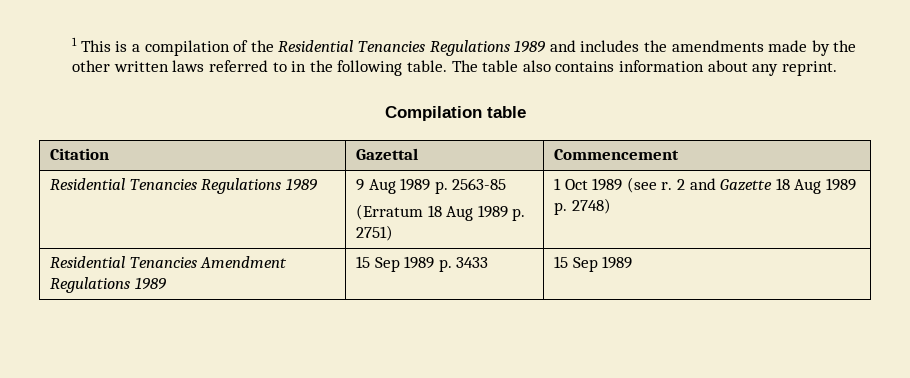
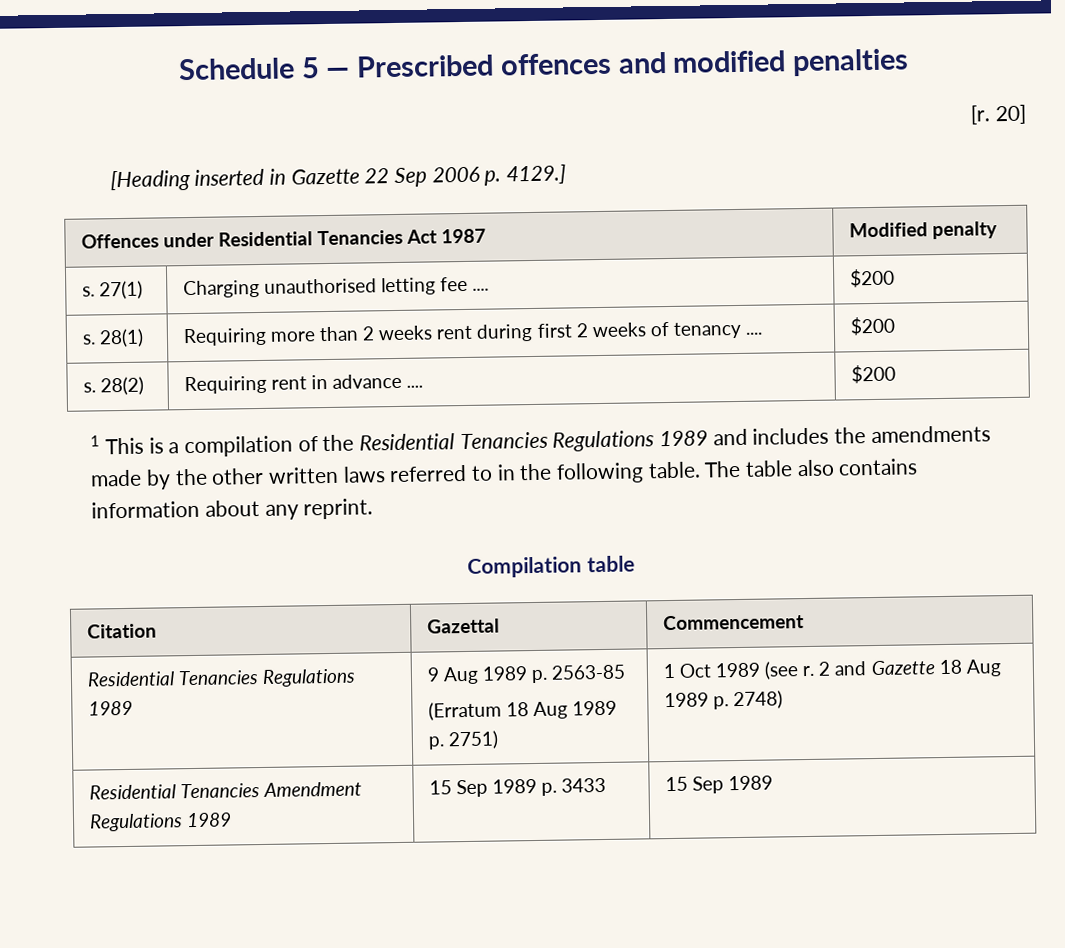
(72, 41) none -> [178,48,909,81] [970,104,1026,125] [109,164,566,192] [80,228,487,249] [848,221,998,240] [81,280,143,300] [182,276,490,299] [849,268,895,288] [81,328,144,348] [182,321,763,347] [849,316,895,336] [82,376,144,396] [183,373,424,395] [850,364,896,384] Schedule 5 — Prescribed offences and modified penalties // [r. 20] // [Heading inserted in Gazette 22 Sep 2006 p. 4129.] // Offences under Residential Tenancies Act 1987 | Modified penalty // s. 27(1) | Charging unauthorised letting fee .... | $200 // s. 28(1) | Requiring more than 2 weeks rent during first 2 weeks of tenancy .... | $200 // s. 28(2) | Requiring rent in advance .... | $200 //

